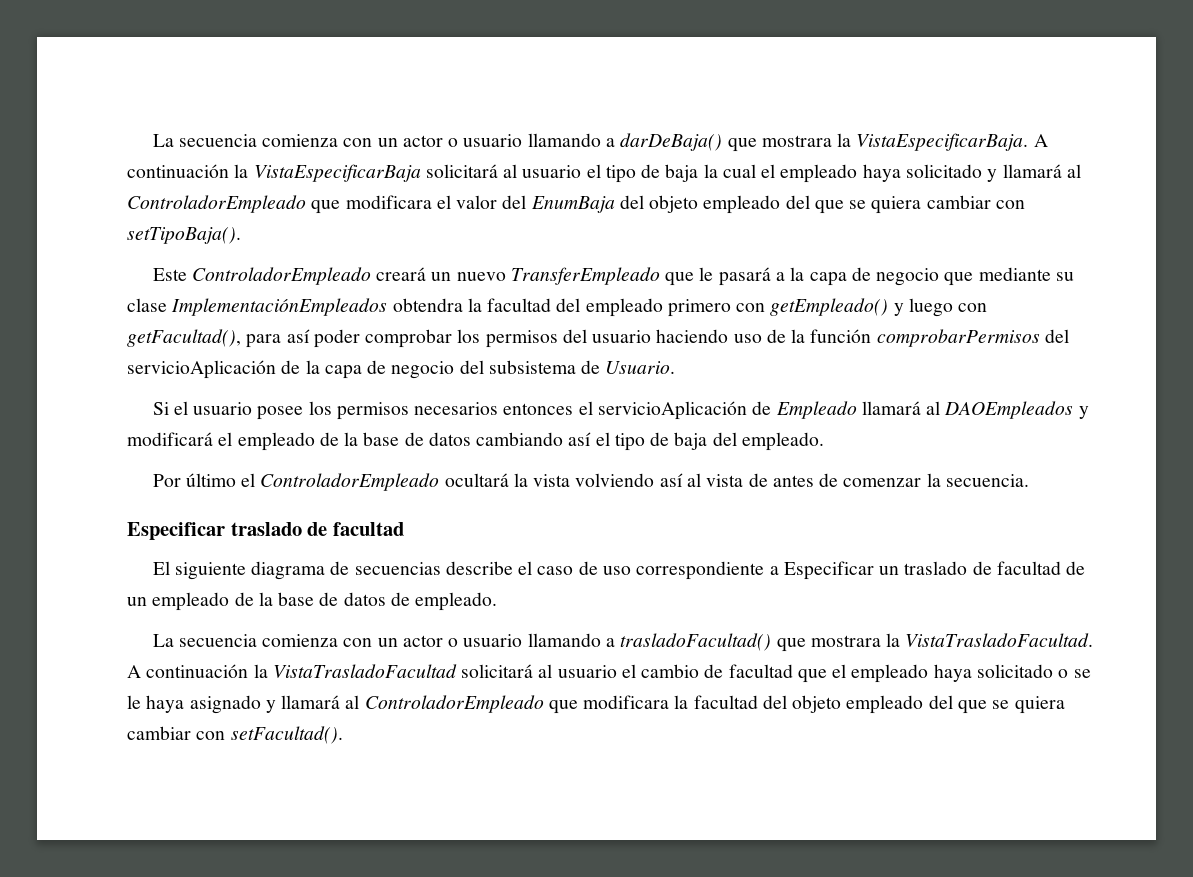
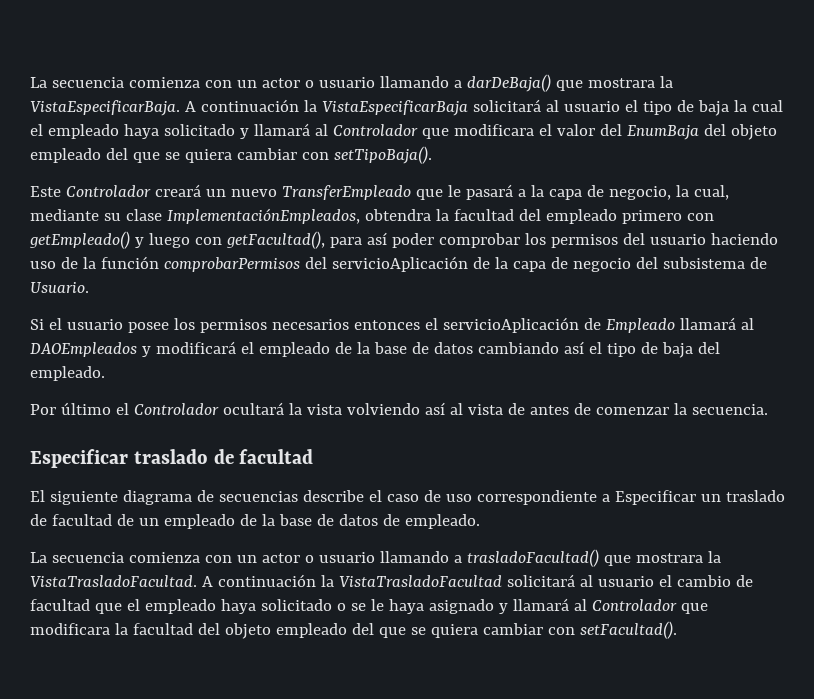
[127,195,306,213] ControladorEmpleado -> [332,124,418,136] Controlador
[191,267,371,285] ControladorEmpleado -> [65,185,151,197] Controlador
[876,268,974,286] negocio que -> [608,185,729,200] negocio, la cual,
[171,298,388,316] ImplementaciónEmpleados -> [166,208,360,224] ImplementaciónEmpleados,
[260,473,440,491] ControladorEmpleado -> [133,403,219,415] Controlador
[364,695,544,713] ControladorEmpleado -> [591,599,677,611] Controlador

